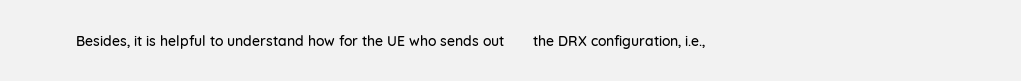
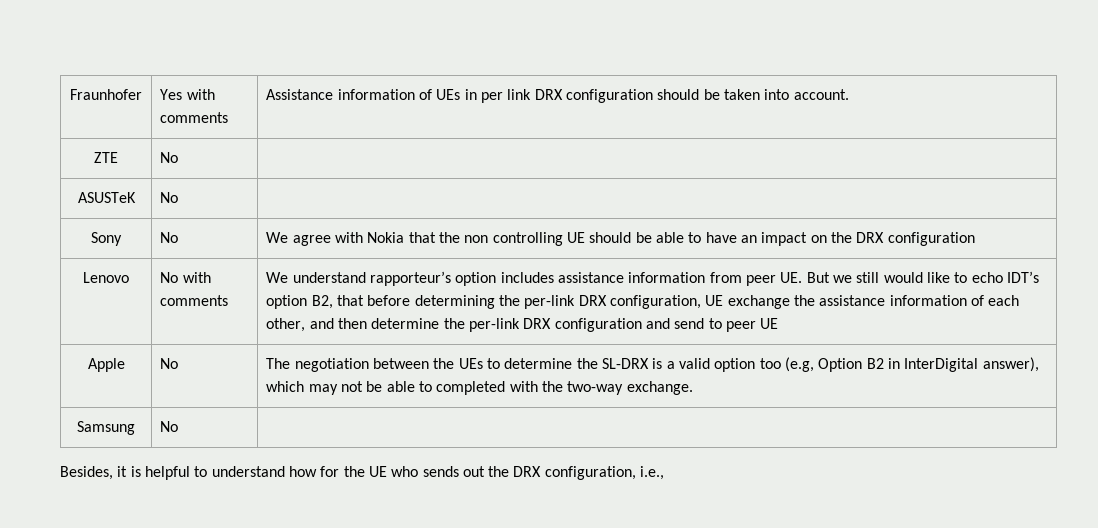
(76, 41) none -> [70,89,142,100] [160,89,215,100] [160,112,229,123] [266,89,849,103] [94,152,118,163] [160,152,179,163] [77,192,136,203] [160,192,179,203] [91,232,122,246] [160,232,179,243] [266,232,975,246] [83,272,129,283] [160,272,211,283] [160,295,229,306] [266,271,1039,286] [266,295,1020,309] [266,318,779,332] [87,358,125,372] [160,358,179,369] [266,357,1039,372] [266,381,693,395] [77,421,135,435] [160,421,179,432] Fraunhofer | Yes with comments | Assistance information of UEs in per link DRX configuration should be taken into account. // ZTE | No | // ASUSTeK | No | // Sony | No | We agree with Nokia that the non controlling UE should be able to have an impact on the DRX configuration // Lenovo | No with comments | We understand rapporteur’s option includes assistance information from peer UE. But we still would like to echo IDT’s option B2, that before determining the per-link DRX configuration, UE exchange the assistance information of each other, and then determine the per-link DRX configuration and send to peer UE // Apple | No | The negotiation between the UEs to determine the SL-DRX is a valid option too (e.g, Option B2 in InterDigital answer), which may not be able to completed with the two-way exchange. // Samsung | No | //

